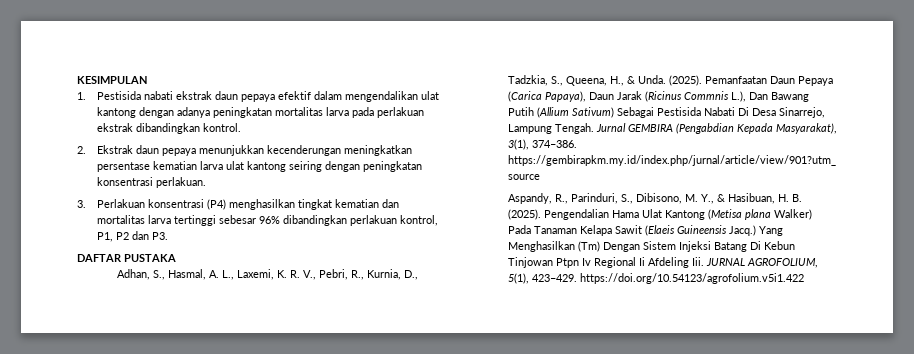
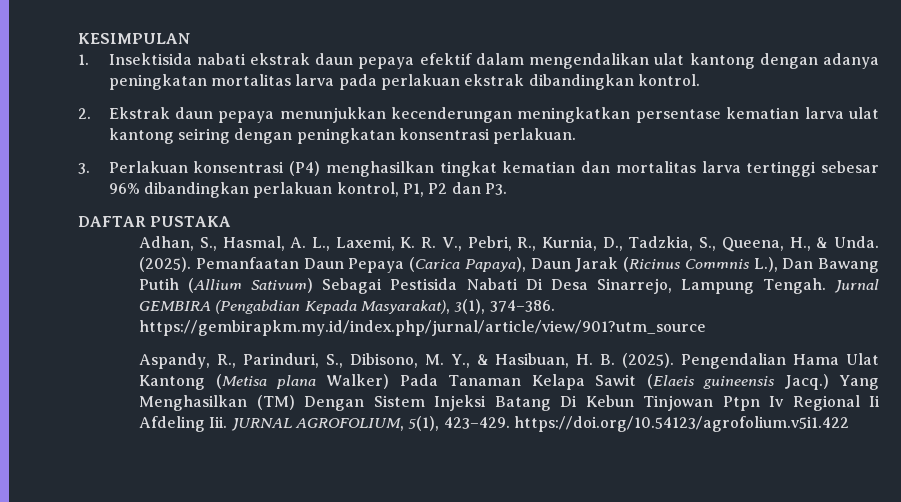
[96,91,141,100] Pestisida -> [108,53,192,65] Insektisida
[676,225,727,234] Guineensis -> [703,376,776,389] guineensis
[577,241,600,252] (Tm) -> [256,395,295,410] (TM)

